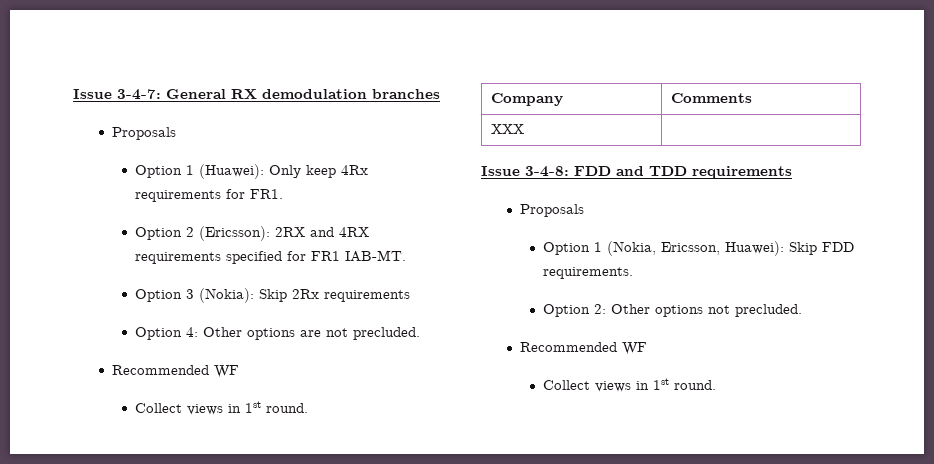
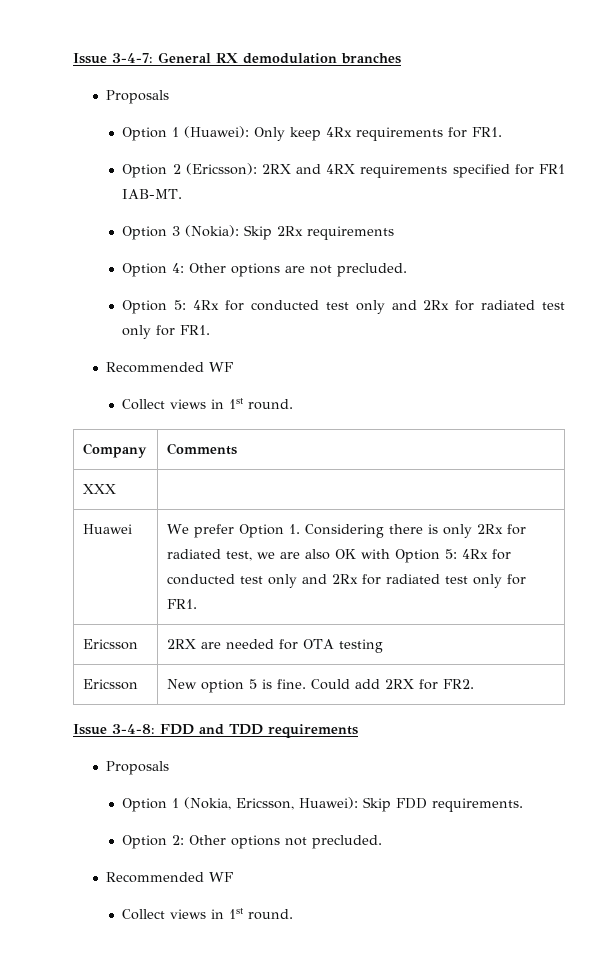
(421, 333) none -> [122,300,566,314] [122,325,211,339] // Option 5: 4Rx for conducted test only and 2Rx for radiated test only for FR1.
(524, 129) none -> [83,524,133,534] [167,524,527,538] [167,549,512,563] [167,574,527,588] [167,599,198,609] [83,639,139,650] [167,639,384,653] [83,679,139,690] [167,679,475,693] // Huawei | We prefer Option 1. Considering there is only 2Rx for radiated test, we are also OK with Option 5: 4Rx for conducted test only and 2Rx for radiated test only for FR1. // Ericsson | 2RX are needed for OTA testing // Ericsson | New option 5 is fine. Could add 2RX for FR2.

